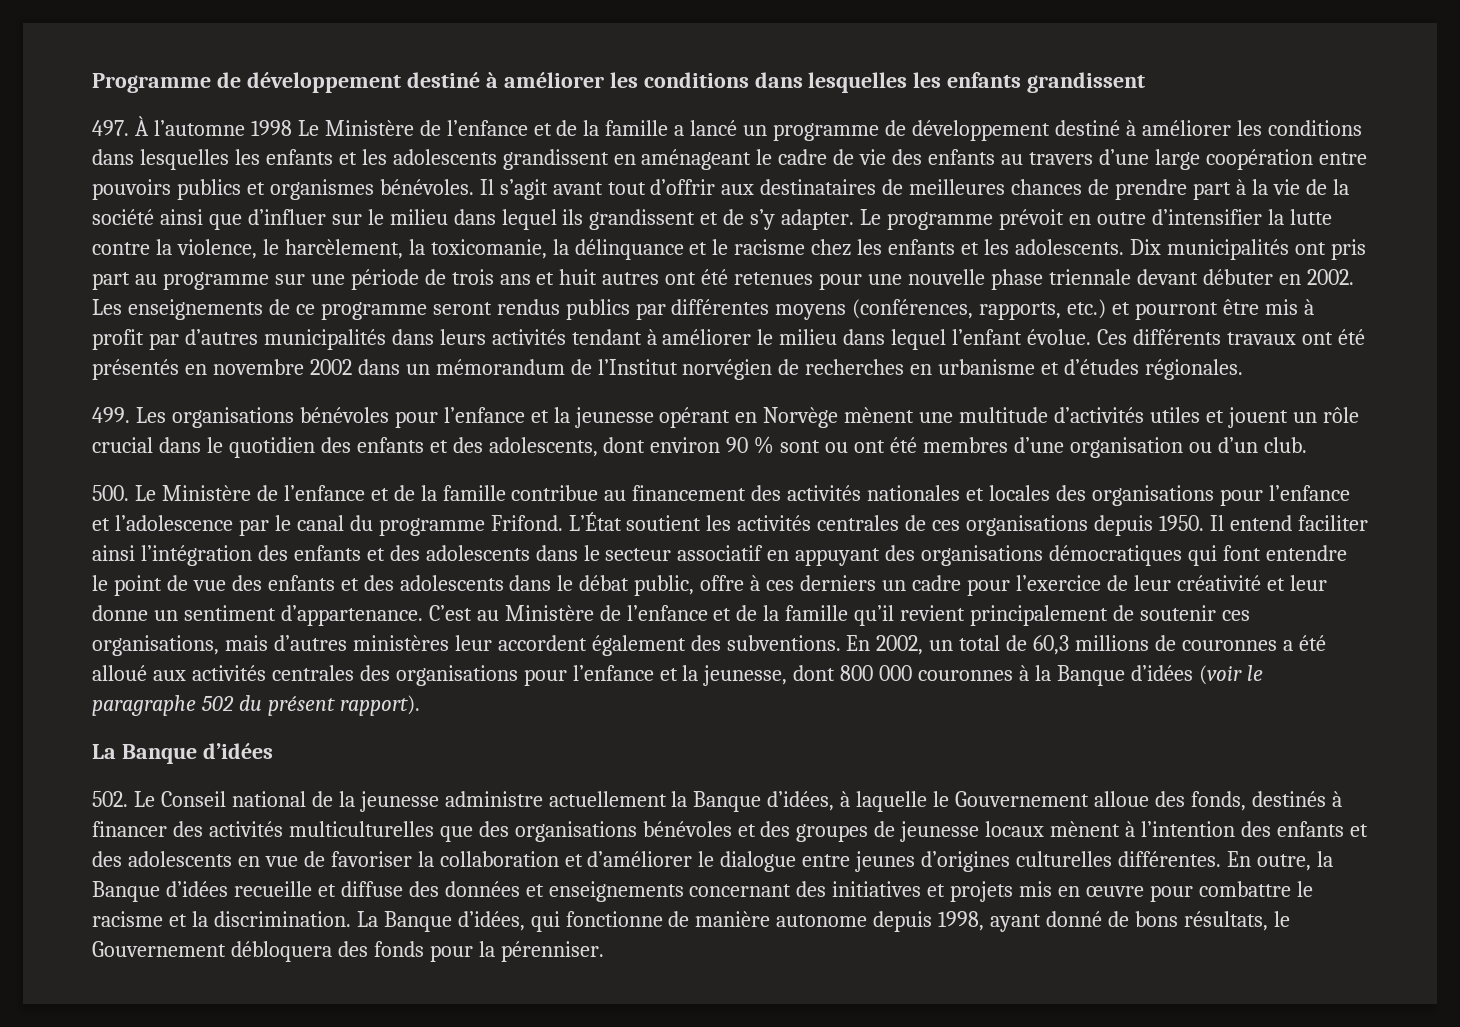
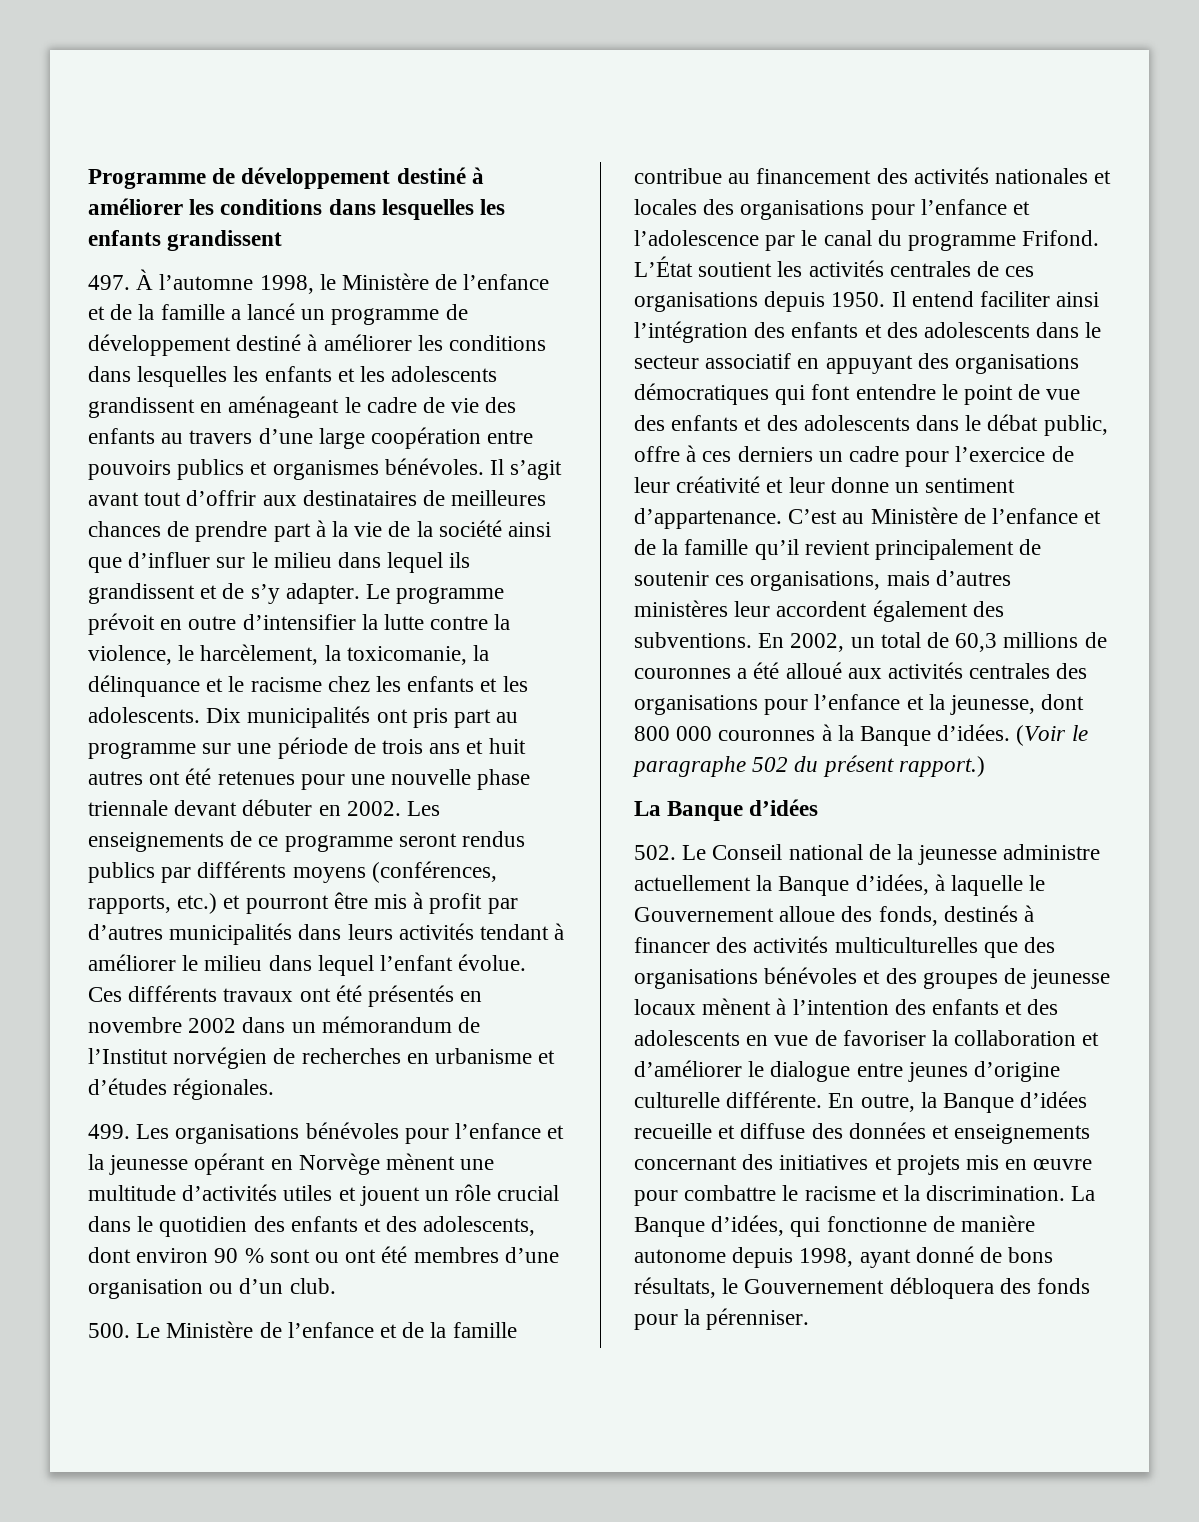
[250,120,319,136] 1998 Le -> [259,274,336,294] 1998, le
[671,299,770,315] différentes -> [197,861,287,878] différents
[1130,665,1242,685] d’idées (voir -> [937,724,1067,746] d’idées. (Voir
[339,695,420,716] rapport). -> [898,756,985,777] rapport.)
[921,851,1222,872] d’origines culturelles différentes. -> [974,1061,1061,1082] [634,1091,823,1108] d’origine culturelle différente.

